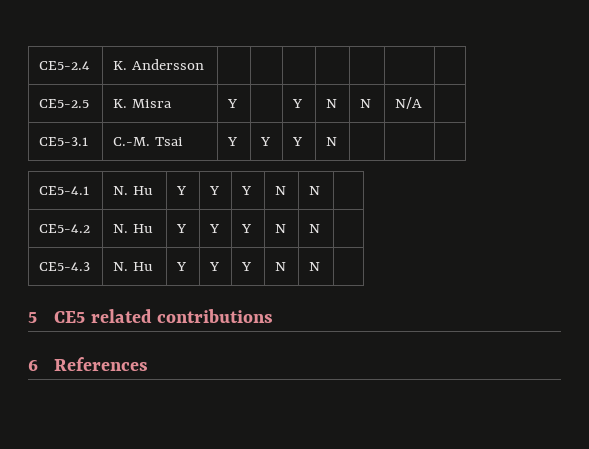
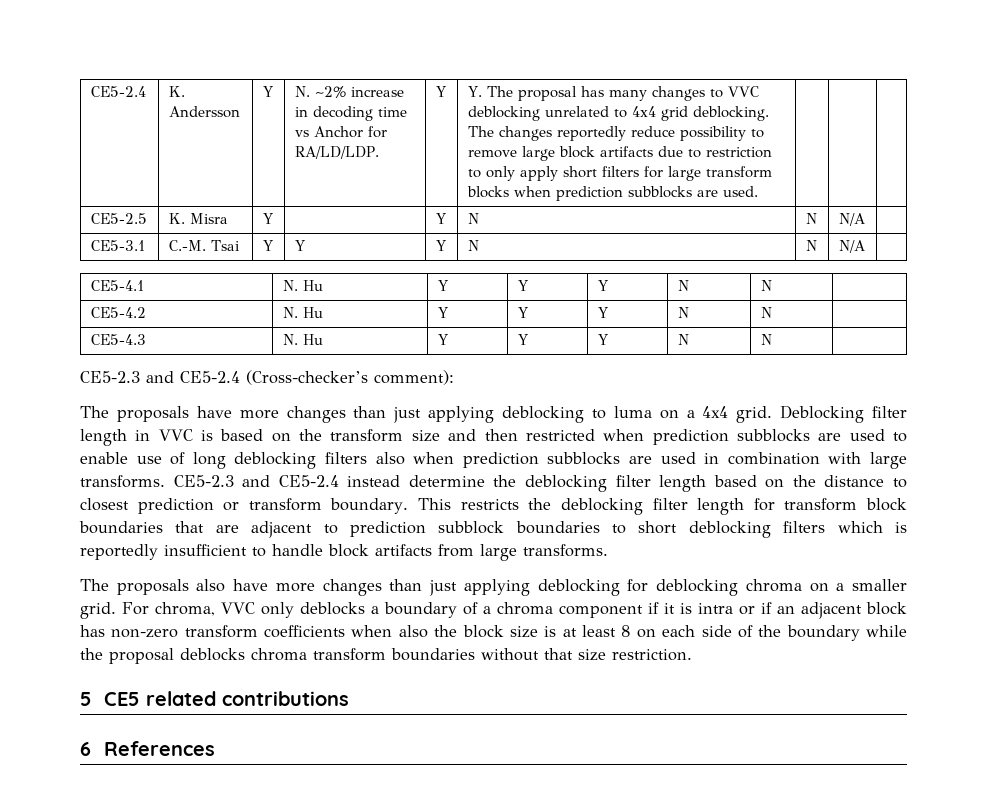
(204, 64) | | | -> [262,86,273,97] [294,86,404,98] [294,106,407,121] [294,126,387,138] [294,146,379,159] [435,86,446,97] [467,86,759,101] [467,106,769,121] [467,126,764,141] [467,146,772,161] [467,166,772,181] [466,186,758,201] Y | N. ~2% increase in decoding time vs Anchor for RA/LD/LDP. | Y | Y. The proposal has many changes to VVC deblocking unrelated to 4x4 grid deblocking. The changes reportedly reduce possibility to remove large block artifacts due to restriction to only apply short filters for large transform blocks when prediction subblocks are used.
(338, 141) | -> [805,240,817,251] [838,240,865,253] N | N/A
(321, 266) none -> [80,370,454,385] [80,405,907,423] [80,429,908,446] [80,452,908,469] [80,475,907,492] [80,498,908,515] [79,521,907,538] [80,544,608,561] [80,579,908,596] [80,602,907,619] [80,625,907,641] [80,648,692,664] // CE5-2.3 and CE5-2.4 (Cross-checker’s comment): // The proposals have more changes than just applying deblocking to luma on a 4x4 grid. Deblocking filter length in VVC is based on the transform size and then restricted when prediction subblocks are used to enable use of long deblocking filters also when prediction subblocks are used in combination with large transforms. CE5-2.3 and CE5-2.4 instead determine the deblocking filter length based on the distance to closest prediction or transform boundary. This restricts the deblocking filter length for transform block boundaries that are adjacent to prediction subblock boundaries to short deblocking filters which is reportedly insufficient to handle block artifacts from large transforms. // The proposals also have more changes than just applying deblocking for deblocking chroma on a smaller grid. For chroma, VVC only deblocks a boundary of a chroma component if it is intra or if an adjacent block has non-zero transform coefficients when also the block size is at least 8 on each side of the boundary while the proposal deblocks chroma transform boundaries without that size restriction.

